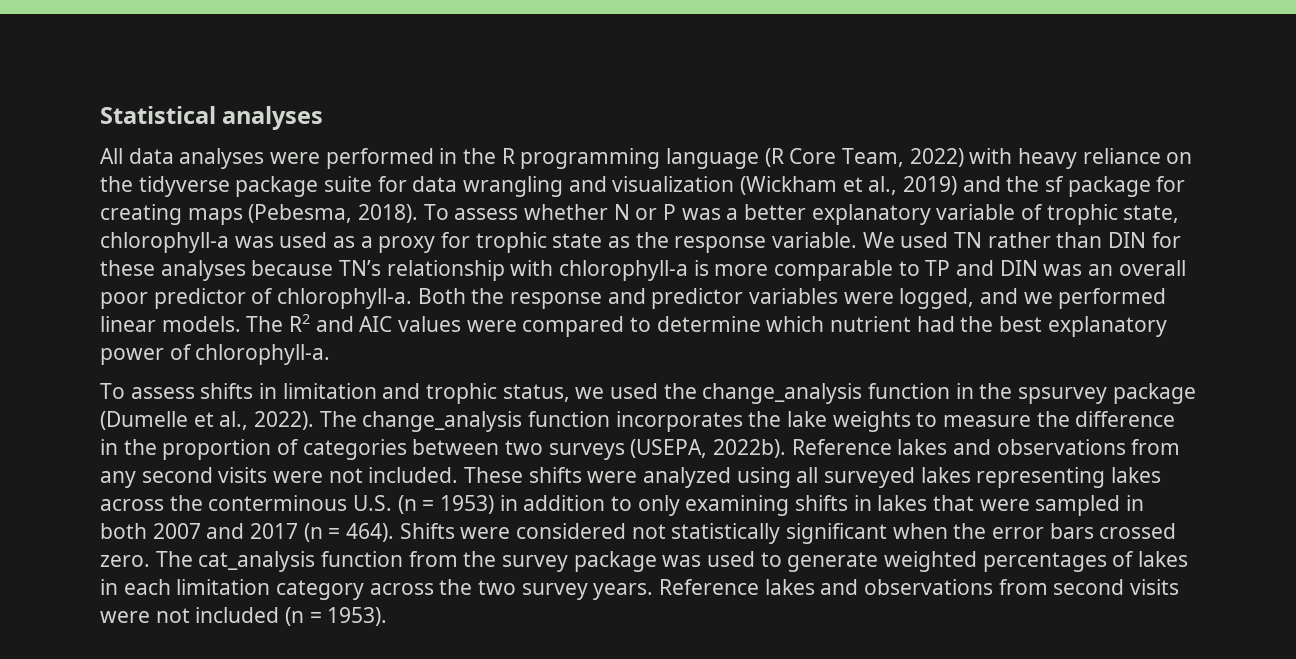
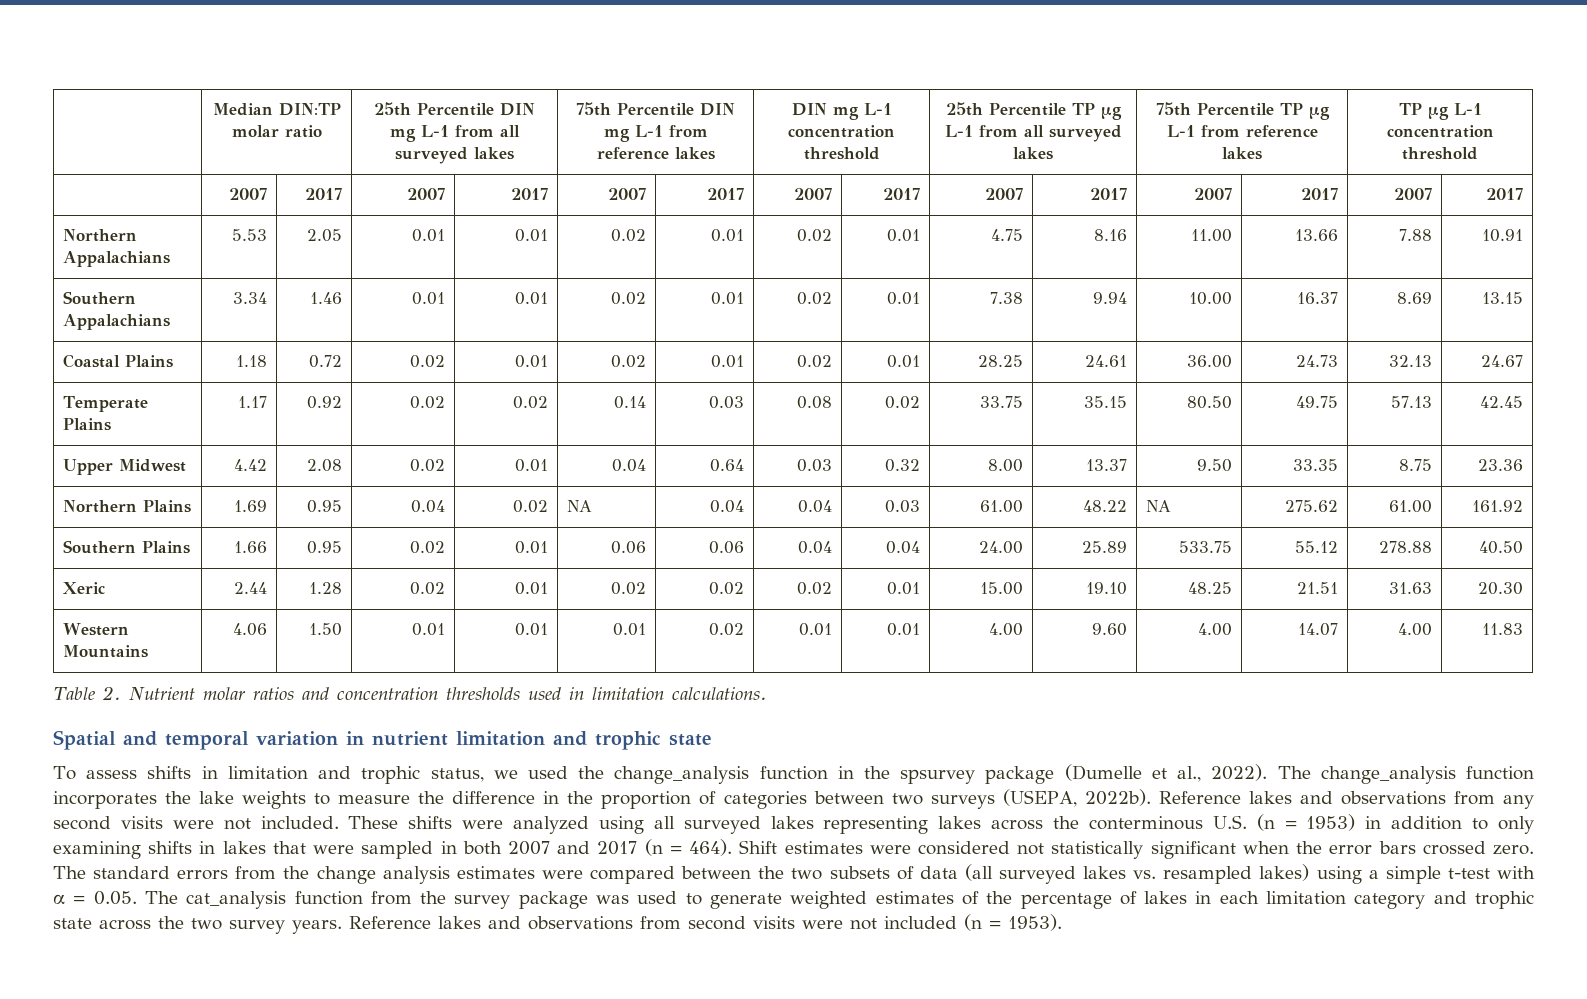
[100,106,324,130] [100,148,1193,169] [100,176,1186,197] [100,204,1180,225] [100,232,1181,253] [100,260,1186,281] [100,288,1167,309] [100,314,1167,337] [100,344,331,365] Statistical analyses // All data analyses were performed in the R programming language (R Core Team, 2022) with heavy reliance on the tidyverse package suite for data wrangling and visualization (Wickham et al., 2019) and the sf package for creating maps (Pebesma, 2018). To assess whether N or P was a better explanatory variable of trophic state, chlorophyll-a was used as a proxy for trophic state as the response variable. We used TN rather than DIN for these analyses because TN’s relationship with chlorophyll-a is more comparable to TP and DIN was an overall poor predictor of chlorophyll-a. Both the response and predictor variables were logged, and we performed linear models. The R2 and AIC values were compared to determine which nutrient had the best explanatory power of chlorophyll-a. -> [212,103,341,116] [231,125,322,138] [374,102,535,116] [390,125,520,142] [395,147,514,164] [576,102,735,116] [603,125,708,142] [596,147,715,160] [791,103,892,120] [788,125,895,138] [803,147,880,160] [945,102,1122,120] [944,125,1122,142] [1013,147,1053,160] [1155,102,1330,120] [1166,125,1318,137] [1222,147,1262,160] [1398,103,1482,120] [1386,125,1494,138] [1402,147,1478,160] [228,188,267,200] [304,188,342,200] [406,188,445,200] [510,188,548,200] [607,188,646,200] [706,188,744,200] [793,188,832,200] [882,188,920,200] [984,188,1023,200] [1089,188,1127,200] [1193,188,1232,200] [1300,188,1338,200] [1393,188,1432,200] [1485,188,1523,200] [63,229,138,242] [63,251,171,267] [231,229,267,241] [306,229,342,242] [411,229,445,242] [514,229,548,242] [610,229,646,242] [710,229,744,242] [796,229,832,242] [886,229,920,242] [990,229,1023,241] [1093,229,1127,241] [1190,229,1232,242] [1294,229,1338,241] [1398,229,1432,241] [1481,229,1523,242] [63,291,137,305] [63,314,171,330] [232,292,267,304] [309,292,342,304] [411,292,445,305] [514,292,548,305] [610,292,646,305] [710,292,744,305] [796,292,832,305] [886,292,920,305] [989,292,1023,304] [1092,292,1127,304] [1188,292,1232,305] [1296,292,1338,304] [1396,292,1432,304] [1481,292,1523,304] [63,354,174,368] [235,355,267,367] [308,355,342,368] [409,355,445,368] [514,355,548,368] [610,355,646,368] [710,355,744,368] [796,355,832,368] [886,355,920,368] [977,355,1023,367] [1084,355,1127,367] [1186,355,1232,368] [1295,355,1338,367] [1388,355,1432,367] [1480,355,1523,367] [63,396,149,412] [63,418,112,431] [237,396,267,408] [306,396,342,409] [409,396,445,409] [512,396,548,409] [613,396,646,409] [708,396,744,409] [796,396,832,409] [884,396,920,409] [979,396,1023,408] [1083,396,1127,408] [1186,396,1232,409] [1295,396,1338,408] [1390,396,1432,408] [1479,396,1523,408] [63,459,187,475] [233,459,267,471] [306,459,342,472] [409,459,445,472] [514,459,548,472] [611,459,646,472] [709,459,744,472] [796,459,832,472] [884,459,920,472] [987,459,1023,472] [1085,459,1127,471] [1196,459,1232,472] [1292,459,1338,471] [1398,459,1432,471] [1477,459,1523,471] [63,500,192,513] [233,500,267,512] [306,500,342,513] [410,500,445,513] [512,500,548,513] [567,500,593,512] [709,500,744,513] [797,500,832,513] [884,500,920,513] [979,500,1023,513] [1082,500,1127,512] [1146,500,1172,512] [1284,500,1338,512] [1388,500,1432,513] [1471,500,1523,512] [63,540,191,554] [233,541,267,553] [306,541,342,554] [409,541,445,554] [514,541,548,554] [610,541,646,554] [708,541,744,554] [797,541,832,554] [885,541,920,554] [978,541,1023,554] [1081,541,1127,553] [1178,541,1232,553] [1294,541,1338,553] [1378,541,1432,553] [1478,541,1523,554] [63,582,106,594] [233,582,267,594] [308,582,342,594] [409,582,445,595] [514,582,548,595] [610,582,646,595] [708,582,744,595] [796,582,832,595] [886,582,920,595] [979,582,1023,595] [1085,582,1127,595] [1187,582,1232,594] [1296,582,1338,594] [1388,582,1432,594] [1477,582,1523,595] [63,623,130,636] [63,645,149,658] [232,623,267,636] [308,623,342,636] [411,623,445,636] [514,623,548,636] [612,623,646,636] [708,623,744,636] [798,623,832,636] [886,623,920,636] [988,623,1023,636] [1091,623,1127,636] [1197,623,1232,636] [1297,623,1338,636] [1397,623,1432,636] [1481,623,1523,635] [53,686,767,700] [53,730,712,750] | Median DIN:TP molar ratio | 25th Percentile DIN mg L-1 from all surveyed lakes | 75th Percentile DIN mg L-1 from reference lakes | DIN mg L-1 concentration threshold | 25th Percentile TP µg L-1 from all surveyed lakes | 75th Percentile TP µg L-1 from reference lakes | TP µg L-1 concentration threshold // | 2007 | 2017 | 2007 | 2017 | 2007 | 2017 | 2007 | 2017 | 2007 | 2017 | 2007 | 2017 | 2007 | 2017 // Northern Appalachians | 5.53 | 2.05 | 0.01 | 0.01 | 0.02 | 0.01 | 0.02 | 0.01 | 4.75 | 8.16 | 11.00 | 13.66 | 7.88 | 10.91 // Southern Appalachians | 3.34 | 1.46 | 0.01 | 0.01 | 0.02 | 0.01 | 0.02 | 0.01 | 7.38 | 9.94 | 10.00 | 16.37 | 8.69 | 13.15 // Coastal Plains | 1.18 | 0.72 | 0.02 | 0.01 | 0.02 | 0.01 | 0.02 | 0.01 | 28.25 | 24.61 | 36.00 | 24.73 | 32.13 | 24.67 // Temperate Plains | 1.17 | 0.92 | 0.02 | 0.02 | 0.14 | 0.03 | 0.08 | 0.02 | 33.75 | 35.15 | 80.50 | 49.75 | 57.13 | 42.45 // Upper Midwest | 4.42 | 2.08 | 0.02 | 0.01 | 0.04 | 0.64 | 0.03 | 0.32 | 8.00 | 13.37 | 9.50 | 33.35 | 8.75 | 23.36 // Northern Plains | 1.69 | 0.95 | 0.04 | 0.02 | NA | 0.04 | 0.04 | 0.03 | 61.00 | 48.22 | NA | 275.62 | 61.00 | 161.92 // Southern Plains | 1.66 | 0.95 | 0.02 | 0.01 | 0.06 | 0.06 | 0.04 | 0.04 | 24.00 | 25.89 | 533.75 | 55.12 | 278.88 | 40.50 // Xeric | 2.44 | 1.28 | 0.02 | 0.01 | 0.02 | 0.02 | 0.02 | 0.01 | 15.00 | 19.10 | 48.25 | 21.51 | 31.63 | 20.30 // Western Mountains | 4.06 | 1.50 | 0.01 | 0.01 | 0.01 | 0.02 | 0.01 | 0.01 | 4.00 | 9.60 | 4.00 | 14.07 | 4.00 | 11.83 // Table 2. Nutrient molar ratios and concentration thresholds used in limitation calculations. // Spatial and temporal variation in nutrient limitation and trophic state
[399,523,455,539] Shifts -> [739,840,863,854] Shift estimates
(193, 559) none -> [93,864,1535,884] [53,891,178,905] standard errors from the change analysis estimates were compared between the two subsets of data (all surveyed lakes vs. resampled lakes) using a simple t-test with α = 0.05. The
[982,552,1107,572] percentages -> [875,891,1112,909] estimates of the percentage
(365, 590) none -> [1433,891,1535,909] [53,918,92,929] and trophic state

